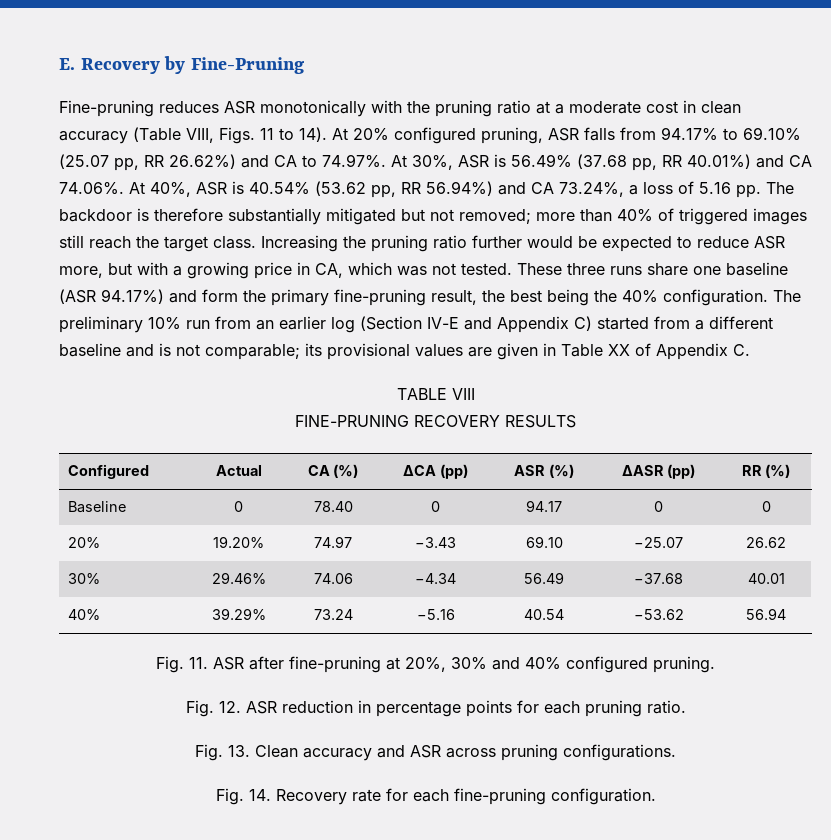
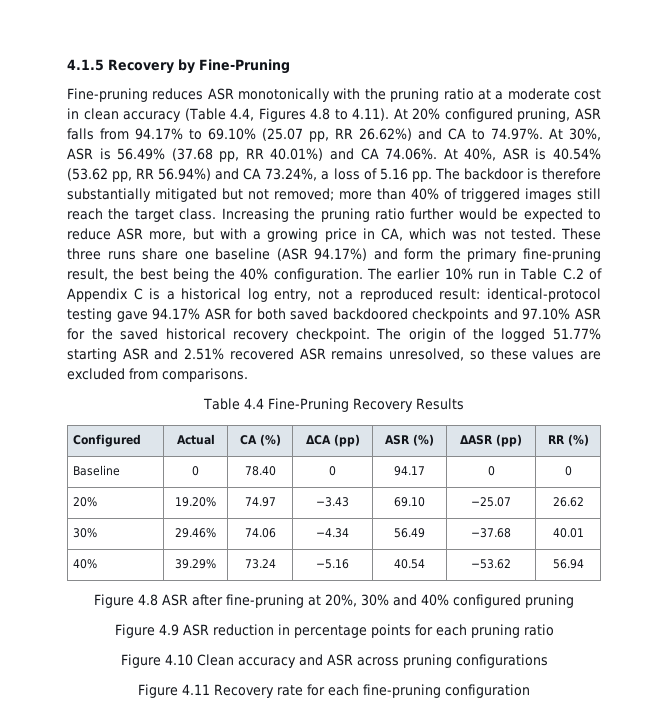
[59,58,75,70] E. -> [67,59,104,71] 4.1.5
[186,127,327,144] VIII, Figs. 11 to 14). -> [230,108,390,122] 4.4, Figures 4.8 to 4.11).
[59,316,143,333] preliminary -> [397,268,441,280] earlier
[215,316,773,333] [59,343,750,360] [396,388,475,400] [295,415,576,428] from an earlier log (Section IV-E and Appendix C) started from a different baseline and is not comparable; its provisional values are given in Table XX of Appendix C. // TABLE VIII // FINE-PRUNING RECOVERY RESULTS -> [504,268,602,280] [67,288,601,302] [67,308,601,322] [67,328,601,342] [67,348,602,362] [67,368,248,382] [203,398,464,412] in Table C.2 of Appendix C is a historical log entry, not a reproduced result: identical-protocol testing gave 94.17% ASR for both saved backdoored checkpoints and 97.10% ASR for the saved historical recovery checkpoint. The origin of the logged 51.77% starting ASR and 2.51% recovered ASR remains unresolved, so these values are excluded from comparisons. // Table 4.4 Fine-Pruning Recovery Results
[156,656,208,673] Fig. 11. -> [94,594,158,608] Figure 4.8
[653,656,715,673] [185,700,241,717] pruning. // Fig. 12. -> [524,594,574,608] [114,624,179,638] pruning // Figure 4.9
[646,700,686,714] [195,744,250,761] ratio. // Fig. 13. -> [523,624,554,636] [120,654,193,668] ratio // Figure 4.10
[563,744,676,761] [215,788,271,805] configurations. // Fig. 14. -> [455,654,548,668] [138,684,210,698] configurations // Figure 4.11
[550,788,656,805] configuration. -> [444,684,530,698] configuration

